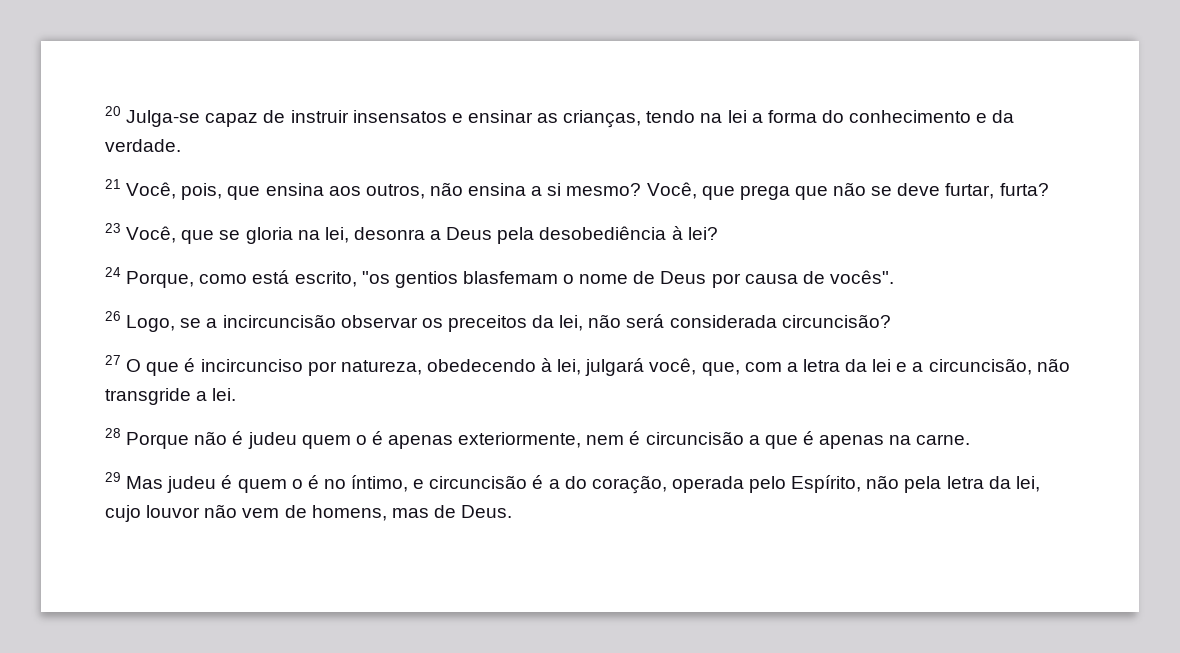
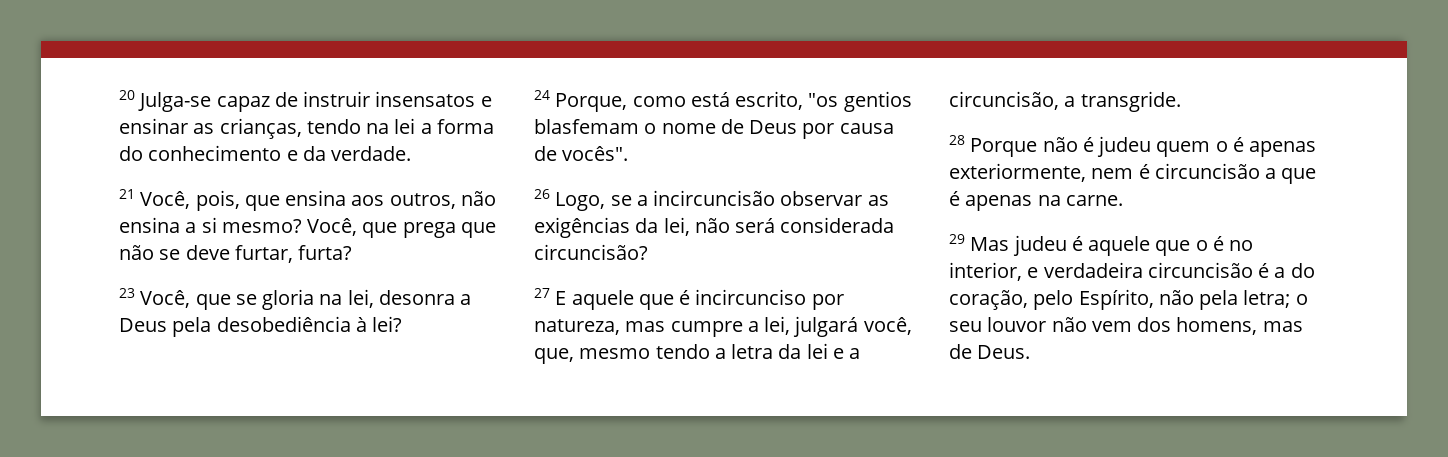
[421,315,527,332] os preceitos -> [867,195,889,206] [534,217,630,238] as exigências
[126,359,142,372] O -> [555,290,634,310] E aquele
[426,358,553,372] obedecendo à -> [625,321,759,337] mas cumpre a
[744,362,782,372] com -> [579,344,710,359] mesmo tendo
[1036,358,1070,372] [105,388,237,405] não transgride a lei. -> [1064,91,1181,112] a transgride.
[237,479,287,493] quem -> [1088,236,1191,256] aquele que
[351,475,425,492] íntimo, e -> [949,262,1143,281] interior, e verdadeira
[671,476,744,493] operada -> (1028, 300) none
[946,476,1040,492] [105,505,141,522] letra da lei, cujo -> [1243,290,1308,308] [949,321,982,332] letra; o seu
[284,505,307,518] de -> [1137,317,1172,332] dos

